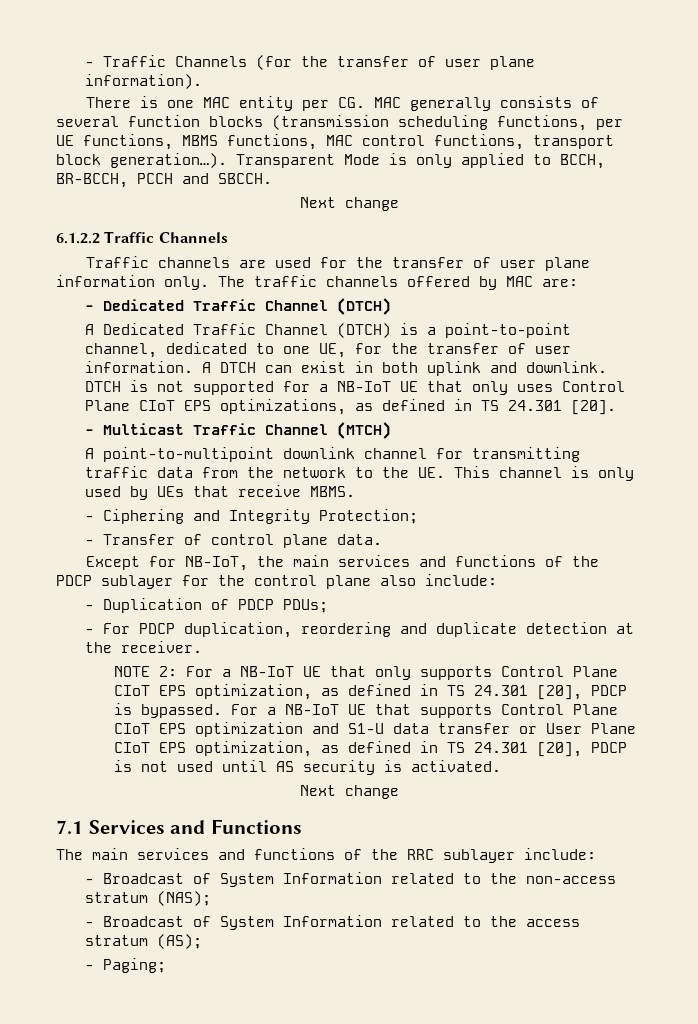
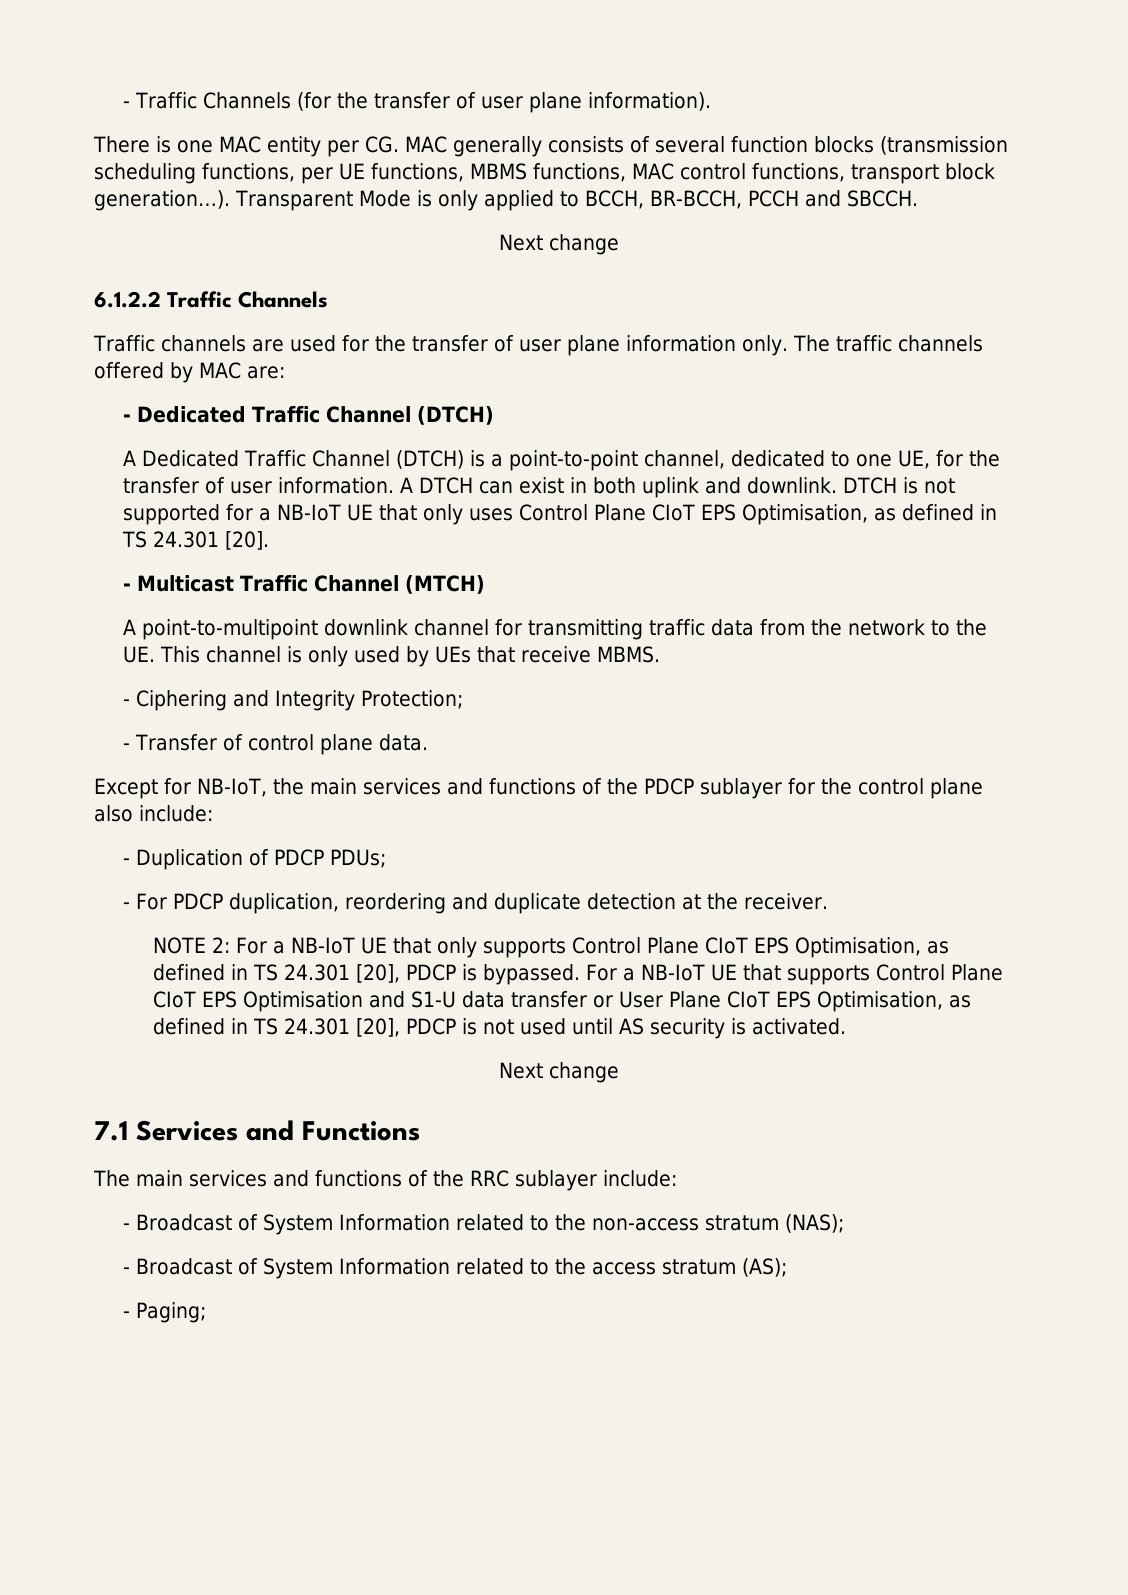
[220,399,347,415] optimizations, -> [742,504,869,525] Optimisation,
[195,684,313,700] optimization, -> [794,937,921,958] Optimisation,
[195,722,304,737] optimization -> [242,991,363,1012] Optimisation
[195,741,313,757] optimization, -> [816,991,943,1012] Optimisation,

